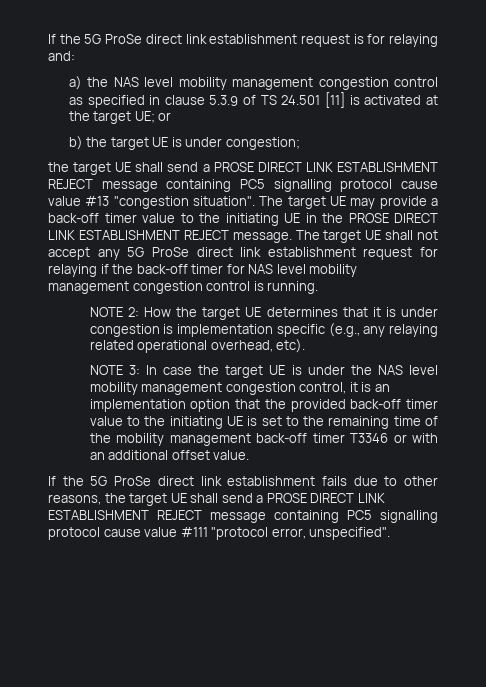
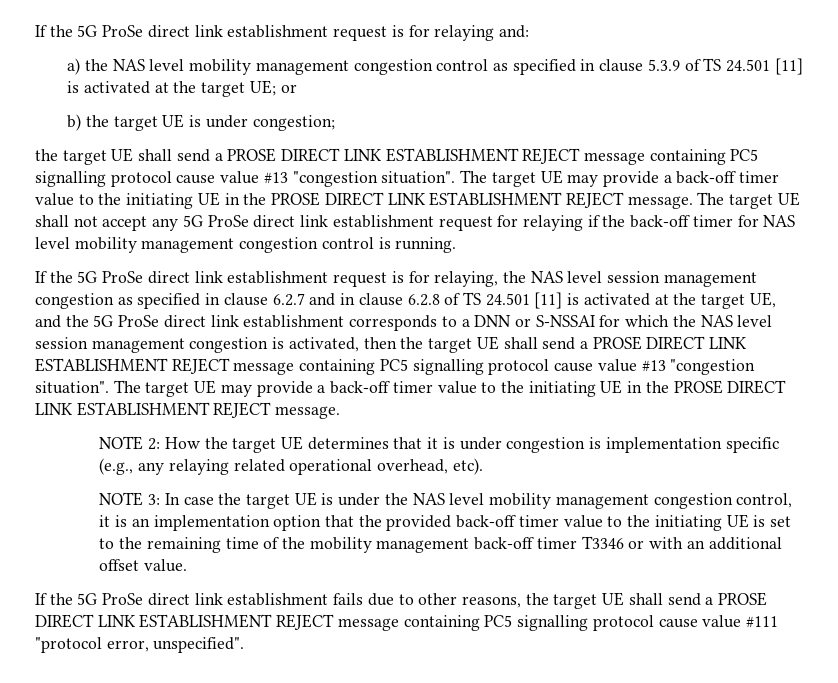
(319, 287) none -> [35,271,757,287] [35,292,776,309] [35,315,773,331] [35,336,748,353] [35,358,756,375] [35,380,787,397] [35,402,341,419] // If the 5G ProSe direct link establishment request is for relaying, the NAS level session management congestion as specified in clause 6.2.7 and in clause 6.2.8 of TS 24.501 [11] is activated at the target UE, and the 5G ProSe direct link establishment corresponds to a DNN or S-NSSAI for which the NAS level session management congestion is activated, then the target UE shall send a PROSE DIRECT LINK ESTABLISHMENT REJECT message containing PC5 signalling protocol cause value #13 "congestion situation". The target UE may provide a back-off timer value to the initiating UE in the PROSE DIRECT LINK ESTABLISHMENT REJECT message.

